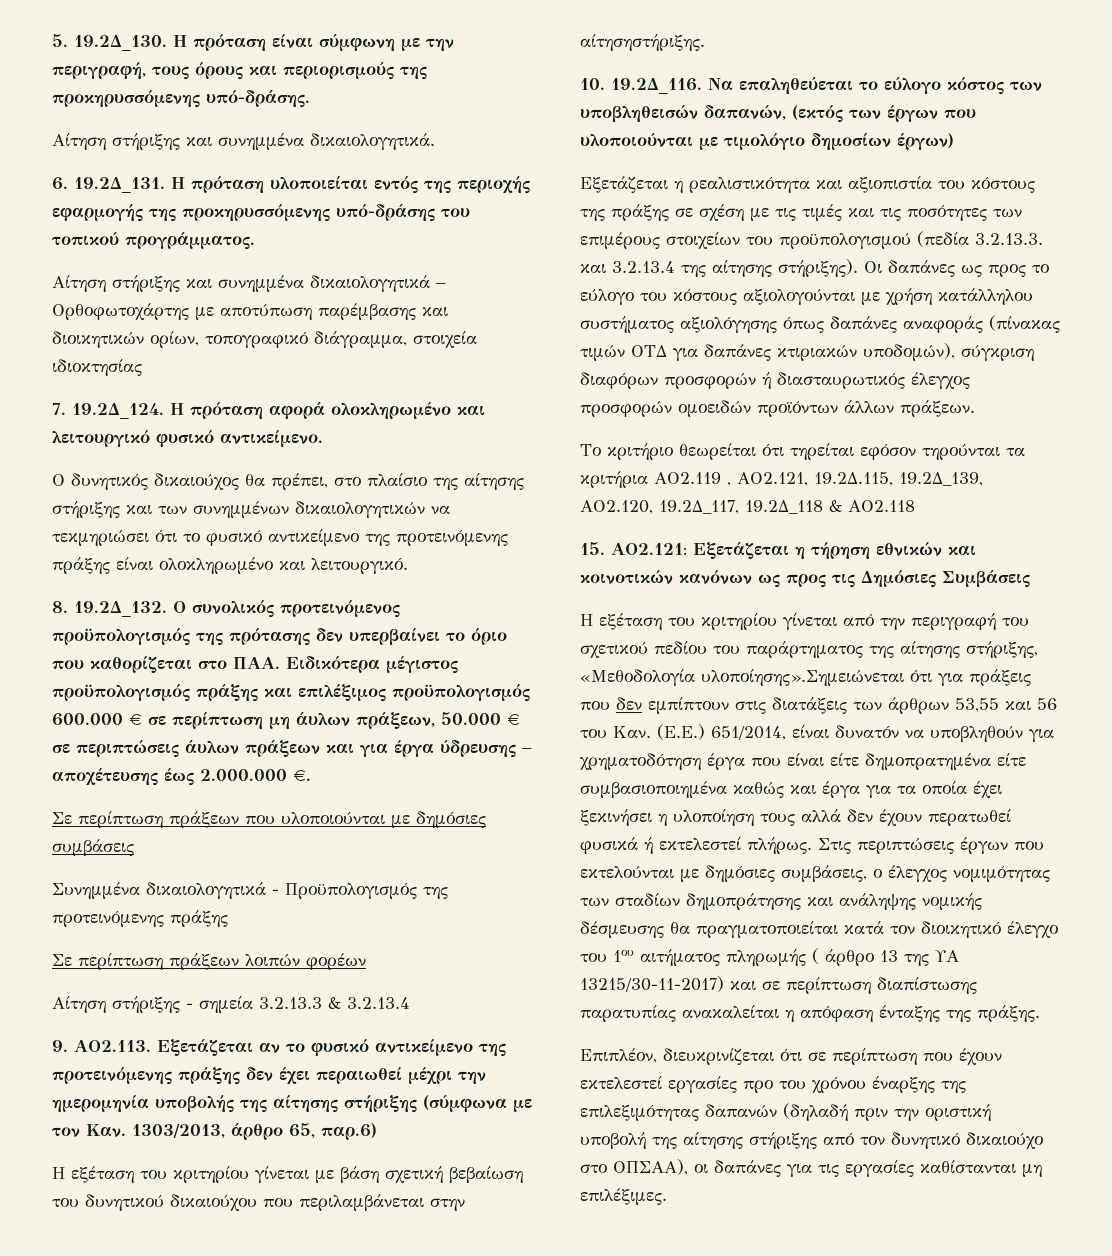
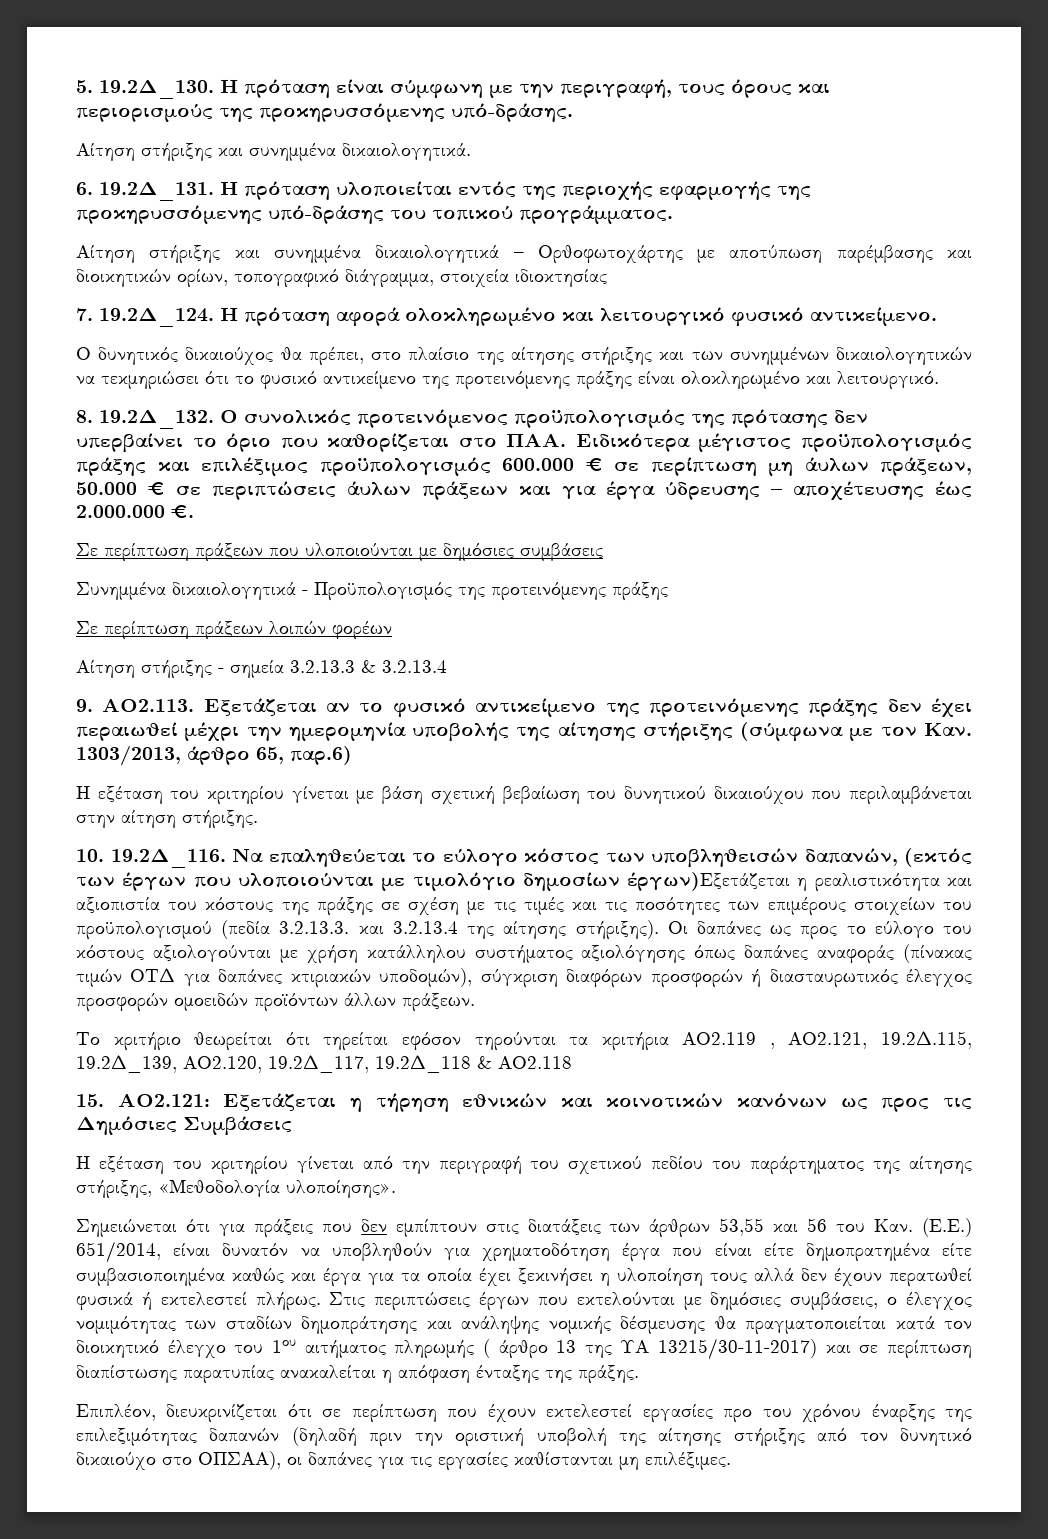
[580,34,705,51] αίτησηστήριξης. -> [121,810,258,829] αίτηση στήριξης.
[897,133,954,150] [580,176,668,193] έργων) // Εξετάζεται -> [627,872,791,891] έργων)Εξετάζεται
[701,669,904,686] υλοποίησης».Σημειώνεται -> [286,1180,396,1198] [76,1219,177,1237] υλοποίησης». // Σημειώνεται

